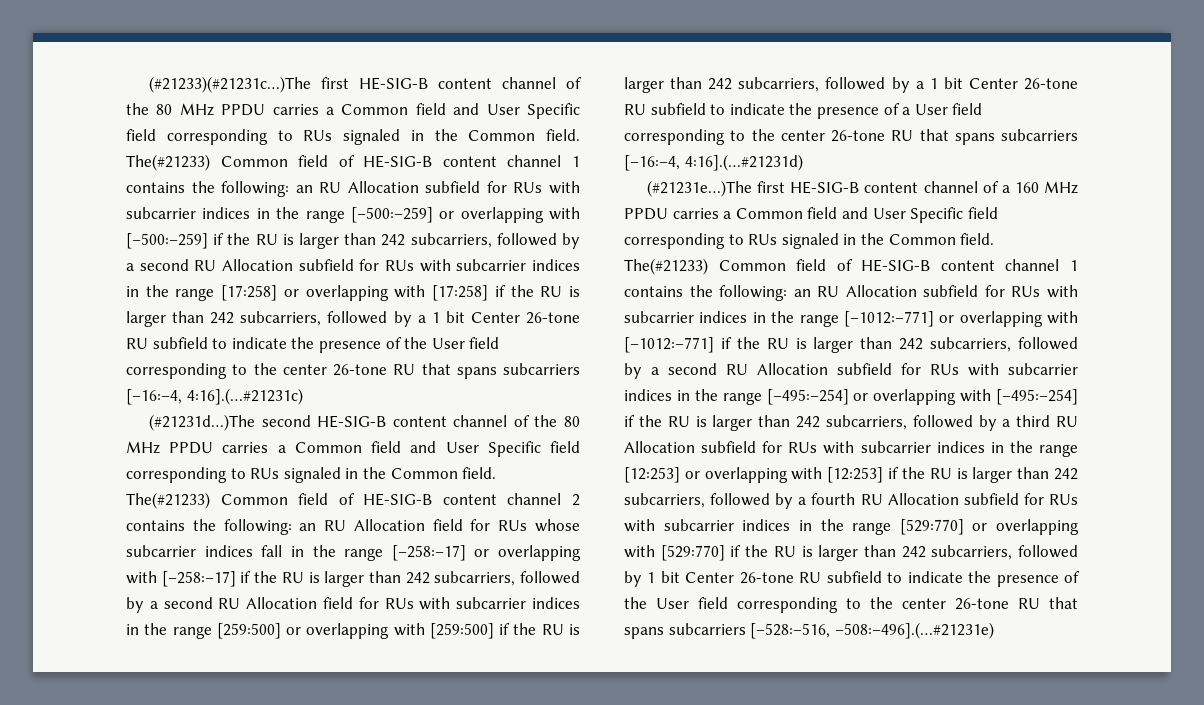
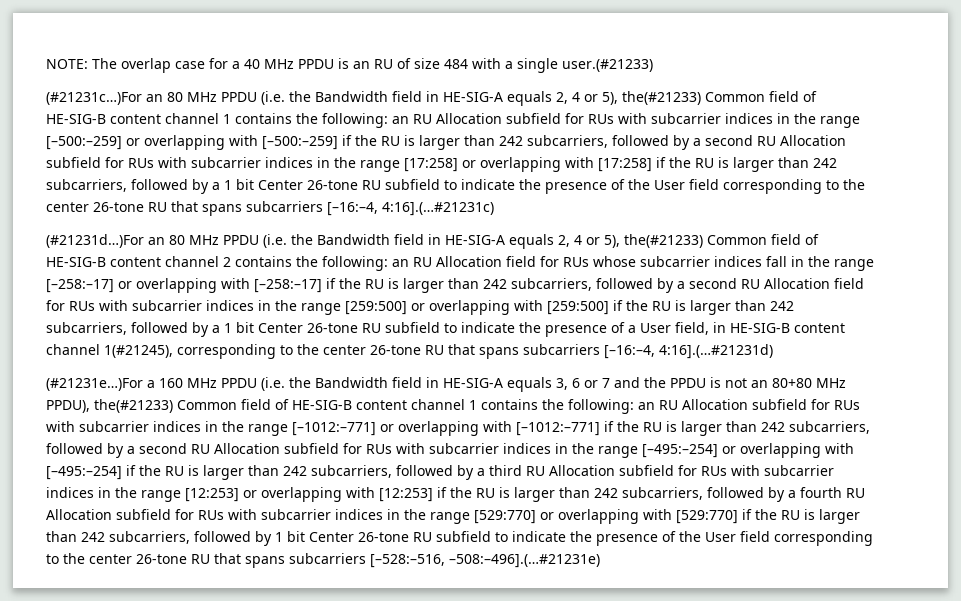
[149,76,582,93] [126,103,580,119] [126,129,580,145] [126,154,210,171] (#21233)(#21231c…)The first HE-SIG-B content channel of the 80 MHz PPDU carries a Common field and User Specific field corresponding to RUs signaled in the Common field. The(#21233) -> [46,58,653,73] [46,91,701,106] NOTE: The overlap case for a 40 MHz PPDU is an RU of size 484 with a single user.(#21233) // (#21231c…)For an 80 MHz PPDU (i.e. the Bandwidth field in HE-SIG-A equals 2, 4 or 5), the(#21233)
[149,414,580,431] [126,441,580,457] [126,467,497,483] [126,492,210,509] (#21231d…)The second HE-SIG-B content channel of the 80 MHz PPDU carries a Common field and User Specific field corresponding to RUs signaled in the Common field. The(#21233) -> [46,234,703,249] (#21231d…)For an 80 MHz PPDU (i.e. the Bandwidth field in HE-SIG-A equals 2, 4 or 5), the(#21233)
[952,103,983,115] field -> [675,322,845,335] [46,344,173,358] field, in HE-SIG-B content channel 1(#21245),
[647,180,1078,197] [624,207,998,223] [624,233,995,249] [624,258,708,275] (#21231e…)The first HE-SIG-B content channel of a 160 MHz PPDU carries a Common field and User Specific field corresponding to RUs signaled in the Common field. The(#21233) -> [46,377,846,392] [46,399,173,413] (#21231e…)For a 160 MHz PPDU (i.e. the Bandwidth field in HE-SIG-A equals 3, 6 or 7 and the PPDU is not an 80+80 MHz PPDU), the(#21233)

